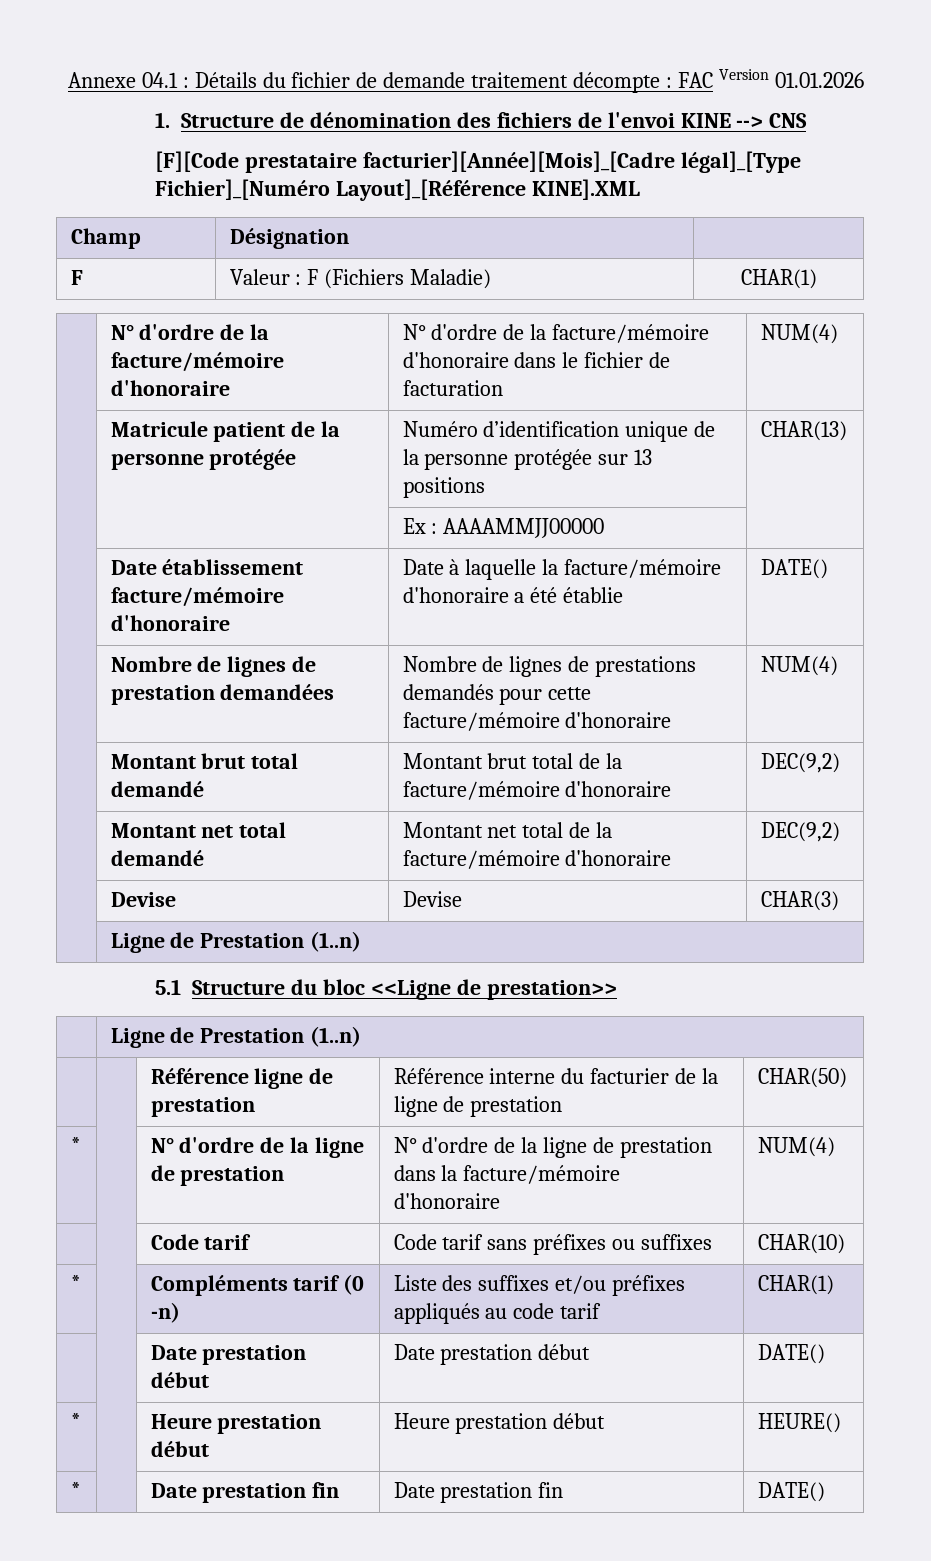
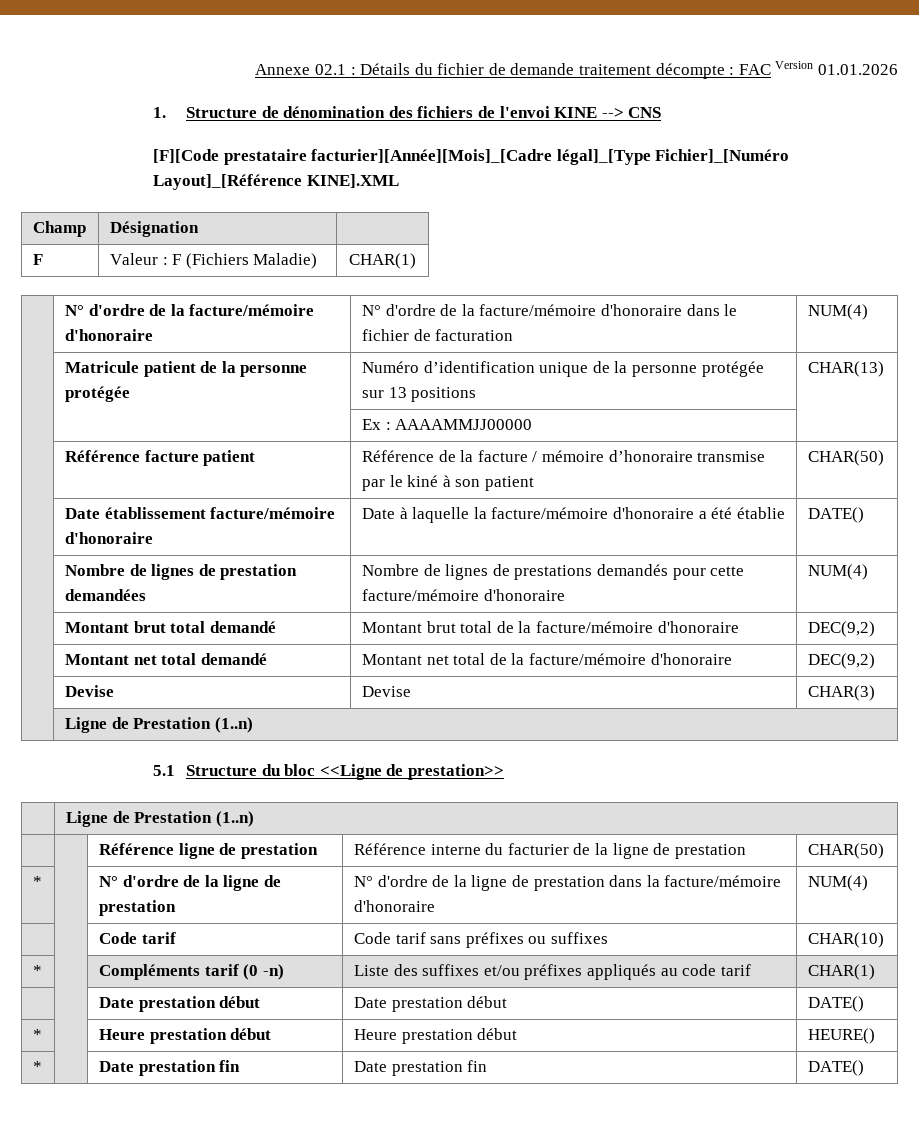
[141,72,178,88] 04.1 -> [314,64,346,75] 02.1
(605, 528) none -> [64,450,256,466] [361,450,766,462] [361,475,534,491] [807,450,884,466] // | Référence facture patient | Référence de la facture / mémoire d’honoraire transmise par le kiné à son patient | CHAR(50)

